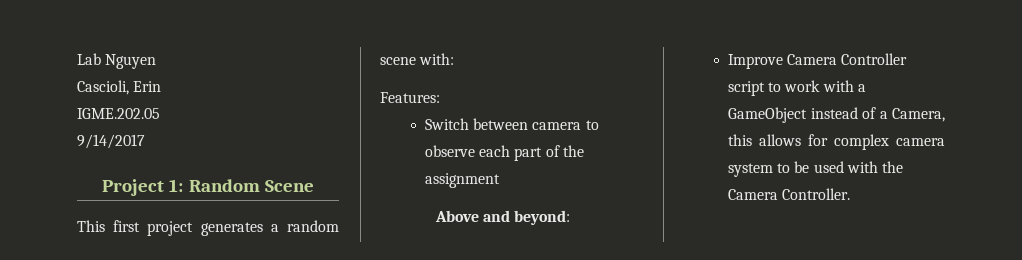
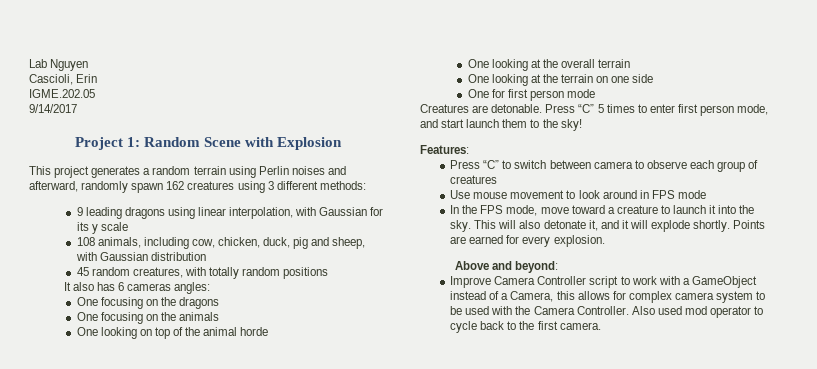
[77,220,141,232] // This first -> [245,137,343,150] [29,166,51,175] with Explosion // This
[380,53,455,65] [380,92,440,103] [425,118,470,130] scene with: // Features: // Switch -> [193,166,346,178] [29,181,366,193] [76,207,384,219] [76,222,128,234] [76,237,366,249] [75,252,206,261] [76,267,329,279] [63,282,211,294] [76,297,219,309] [76,312,219,324] [76,327,269,339] [467,59,631,71] [467,74,654,86] [467,89,595,101] [420,104,769,116] [420,119,582,131] [420,145,469,154] [450,160,547,169] terrain using Perlin noises and afterward, randomly spawn 162 creatures using 3 different methods: // 9 leading dragons using linear interpolation, with Gaussian for its y scale // 108 animals, including cow, chicken, duck, pig and sheep, with Gaussian distribution // 45 random creatures, with totally random positions // It also has 6 cameras angles: // One focusing on the dragons // One focusing on the animals // One looking on top of the animal horde // One looking at the overall terrain // One looking at the terrain on one side // One for first person mode // Creatures are detonable. Press “C” 5 times to enter first person mode, and start launch them to the sky! // Features: // Press “C” to switch
[514,145,584,161] [425,173,501,188] part of the assignment -> [717,160,759,172] [450,175,498,184] [450,190,706,199] [450,205,755,216] [450,220,766,232] [450,235,605,247] group of creatures // Use mouse movement to look around in FPS mode // In the FPS mode, move toward a creature to launch it into the sky. This will also detonate it, and it will explode shortly. Points are earned for every explosion.
(851, 194) none -> [631,306,764,318] [450,321,601,333] Also used mod operator to cycle back to the first camera.

